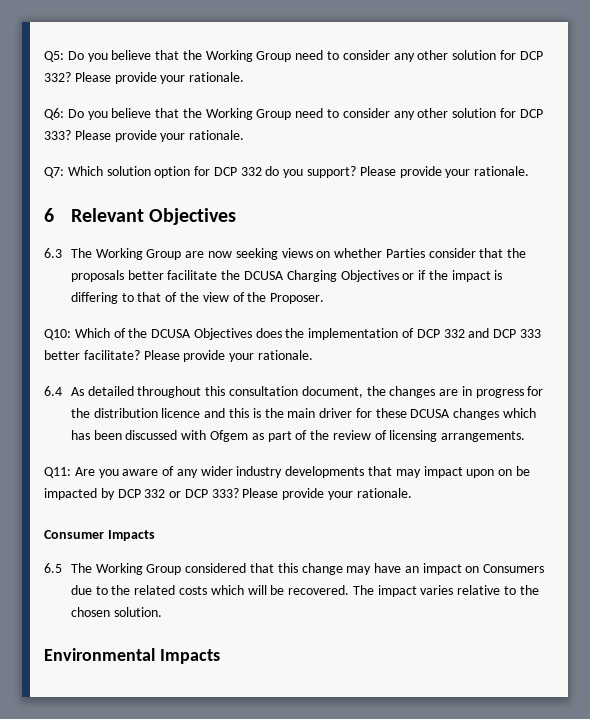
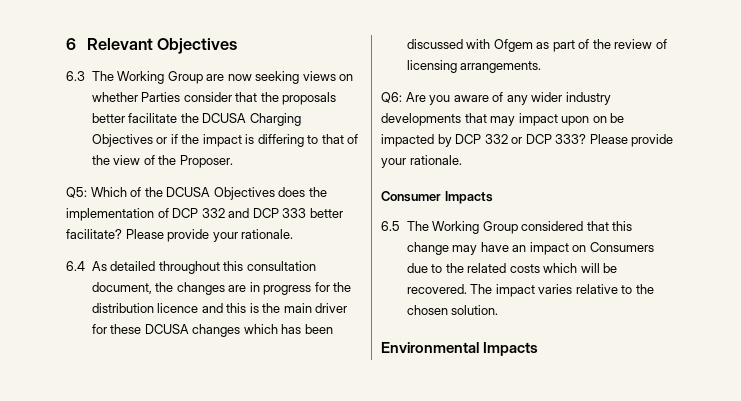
[44,50,543,62] [44,72,245,84] [44,108,543,120] [44,130,245,142] [44,166,530,178] Q5: Do you believe that the Working Group need to consider any other solution for DCP 332? Please provide your rationale. // Q6: Do you believe that the Working Group need to consider any other solution for DCP 333? Please provide your rationale. // Q7: Which solution option for DCP 332 do you support? Please provide your rationale. // -> (66, 44) none
[44,329,71,340] Q10: -> [66,187,87,198] Q5:
[44,467,71,478] Q11: -> [381,92,402,103] Q6:

